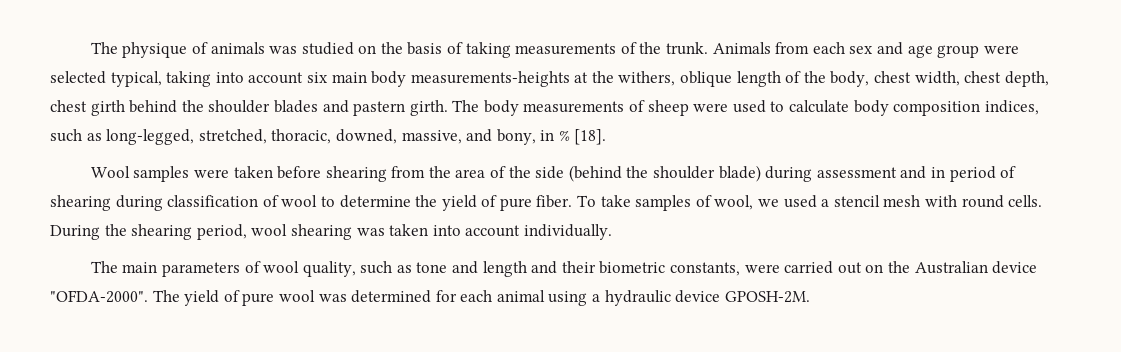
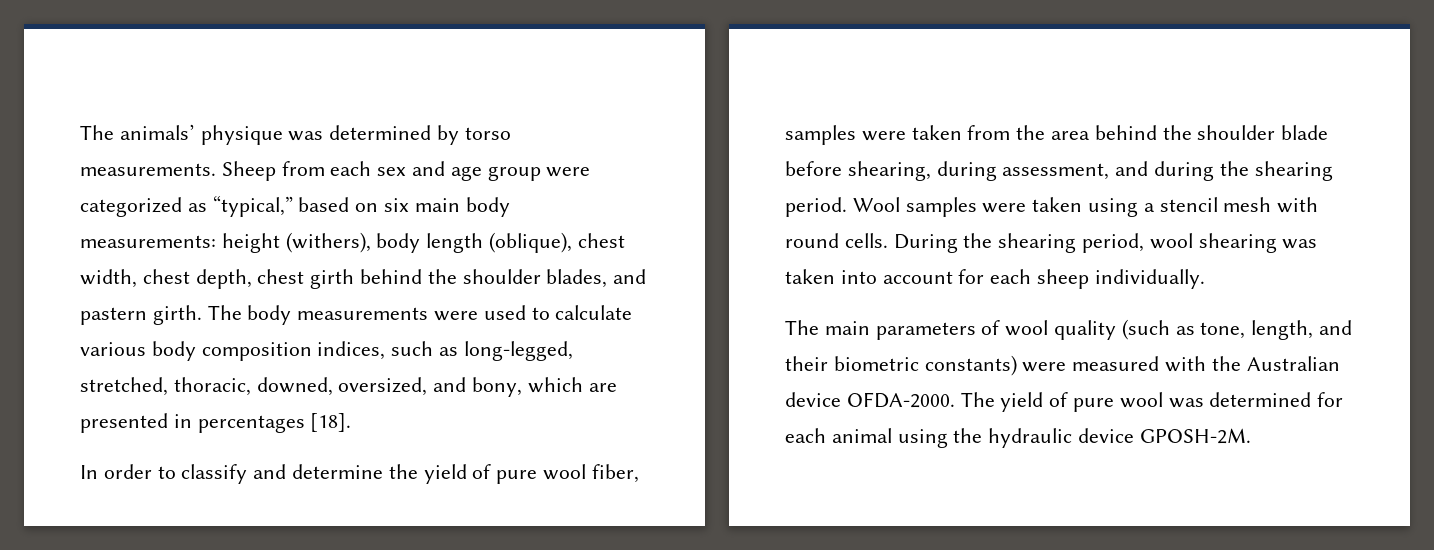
[90,42,771,58] The physique of animals was studied on the basis of taking measurements of the trunk. Animals -> [80,124,511,145] [80,161,276,181] The animals’ physique was determined by torso measurements. Sheep
[50,71,870,87] selected typical, taking into account six main body measurements-heights at the withers, oblique length of the body, -> [80,195,510,217] [80,232,573,253] categorized as “typical,” based on six main body measurements: height (withers), body length (oblique),
[273,100,318,113] blades -> [546,269,608,288] blades,
[629,100,689,116] of sheep -> (429, 313) none
(850, 106) none -> [80,342,146,356] various
[401,130,462,144] massive, -> [338,377,428,396] oversized,
[540,129,607,145] [90,165,1017,182] [50,195,335,211] in % [18]. // Wool samples were taken before shearing from the area of the side (behind the shoulder blade) during assessment and in period of shearing during classification of wool to -> [527,377,617,393] [80,413,352,433] [80,464,287,484] which are presented in percentages [18]. // In order to classify and
[536,195,817,211] fiber. To take samples of wool, we used -> [543,464,639,483] [785,125,1329,145] [785,161,1333,181] [785,197,1139,217] wool fiber, samples were taken from the area behind the shoulder blade before shearing, during assessment, and during the shearing period. Wool samples were taken using
(521, 231) none -> [958,269,1090,289] for each sheep
[302,261,884,277] quality, such as tone and length and their biometric constants, were carried out on -> [1054,319,1353,340] [785,355,1207,376] quality (such as tone, length, and their biometric constants) were measured with
[50,290,148,303] "OFDA-2000". -> [846,392,955,408] OFDA-2000.
[592,294,601,302] a -> [953,428,983,443] the

